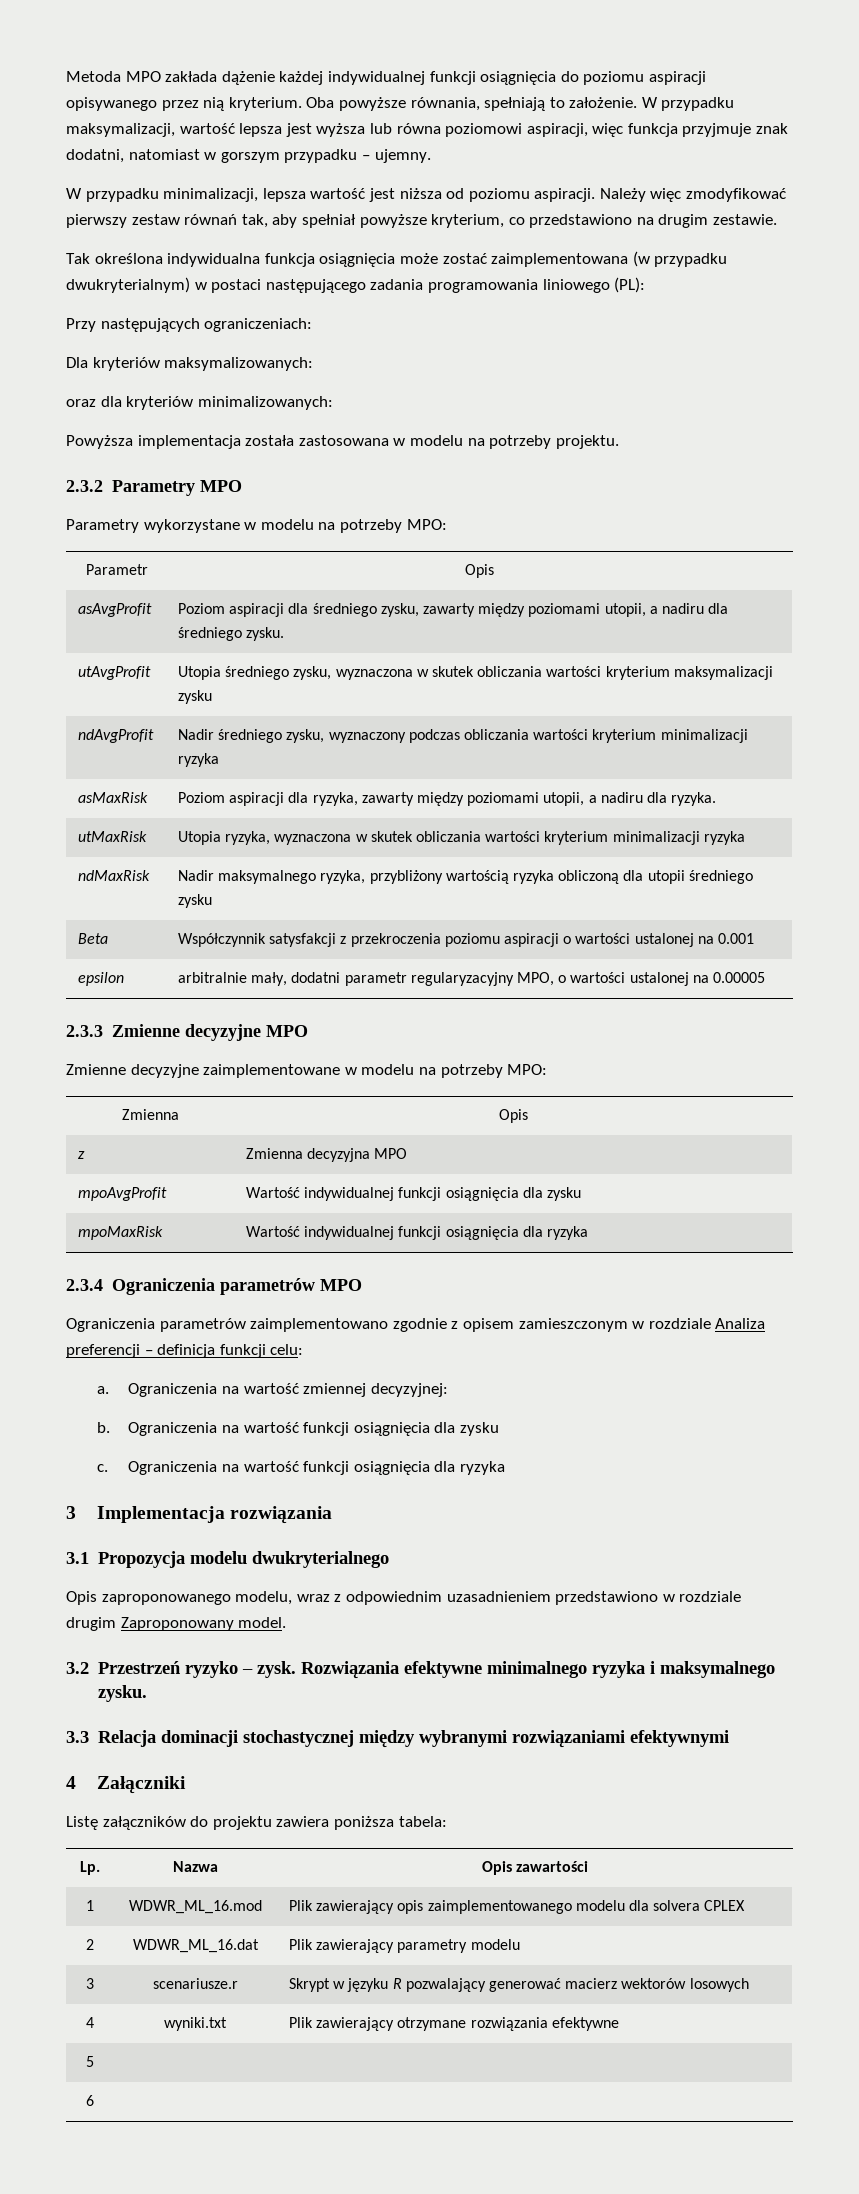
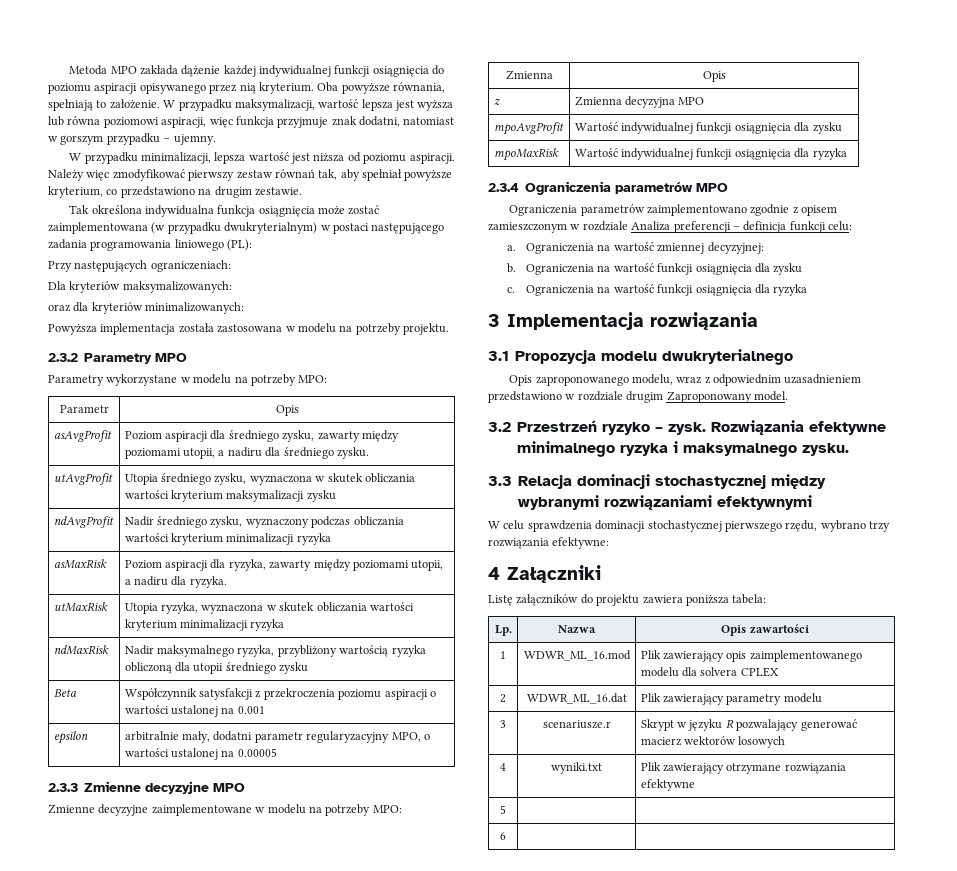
(729, 1738) none -> [488,520,890,532] [488,537,610,549] // W celu sprawdzenia dominacji stochastycznej pierwszego rzędu, wybrano trzy rozwiązania efektywne:

